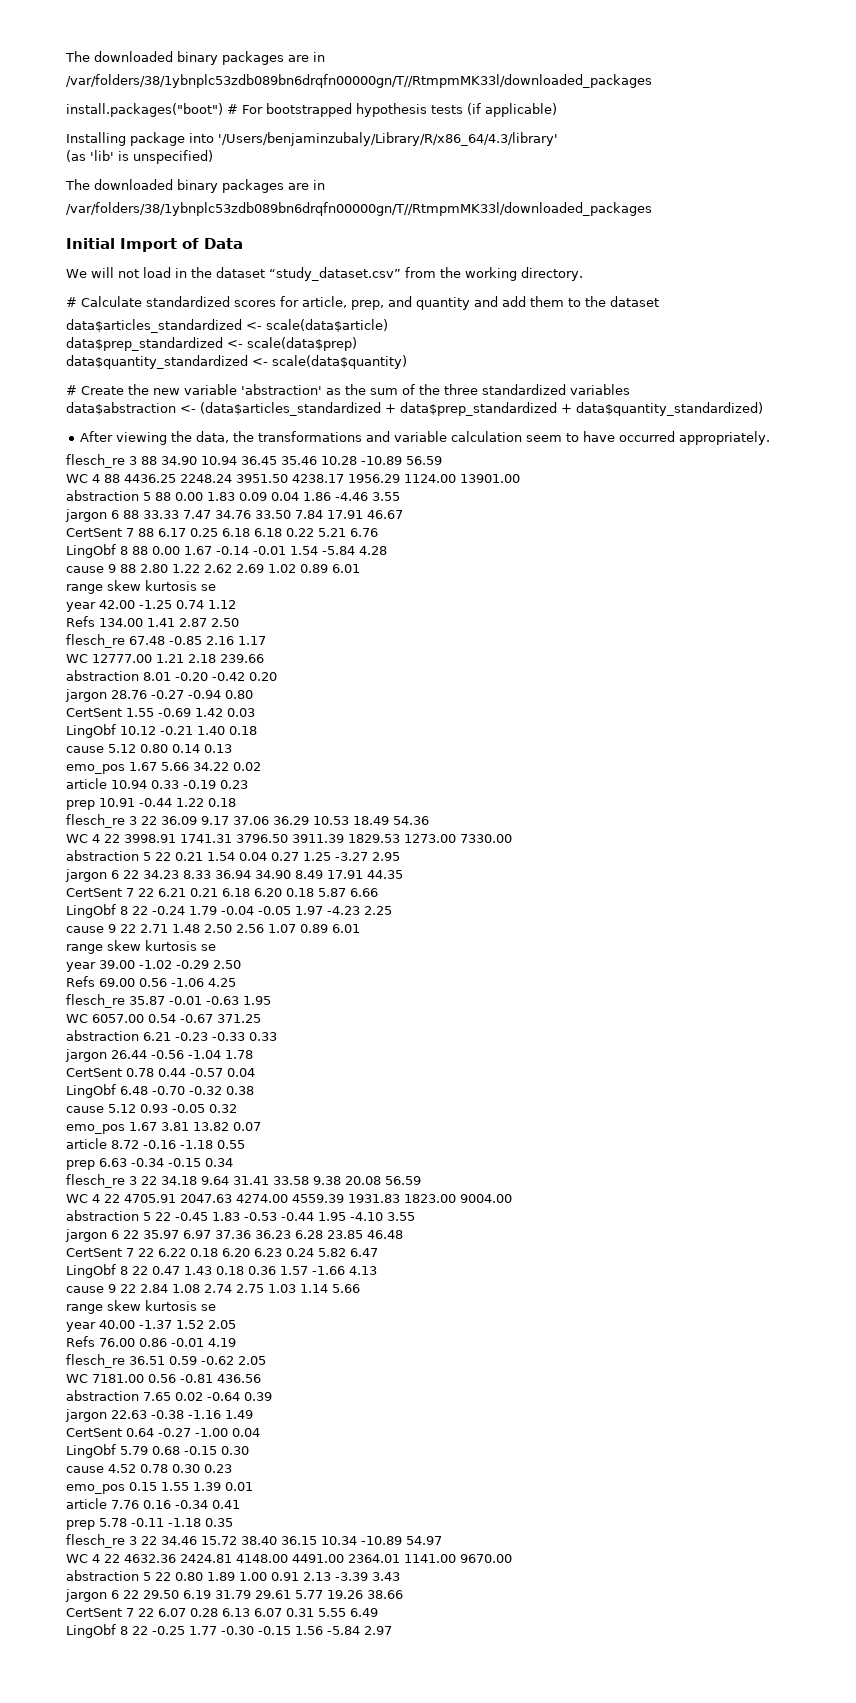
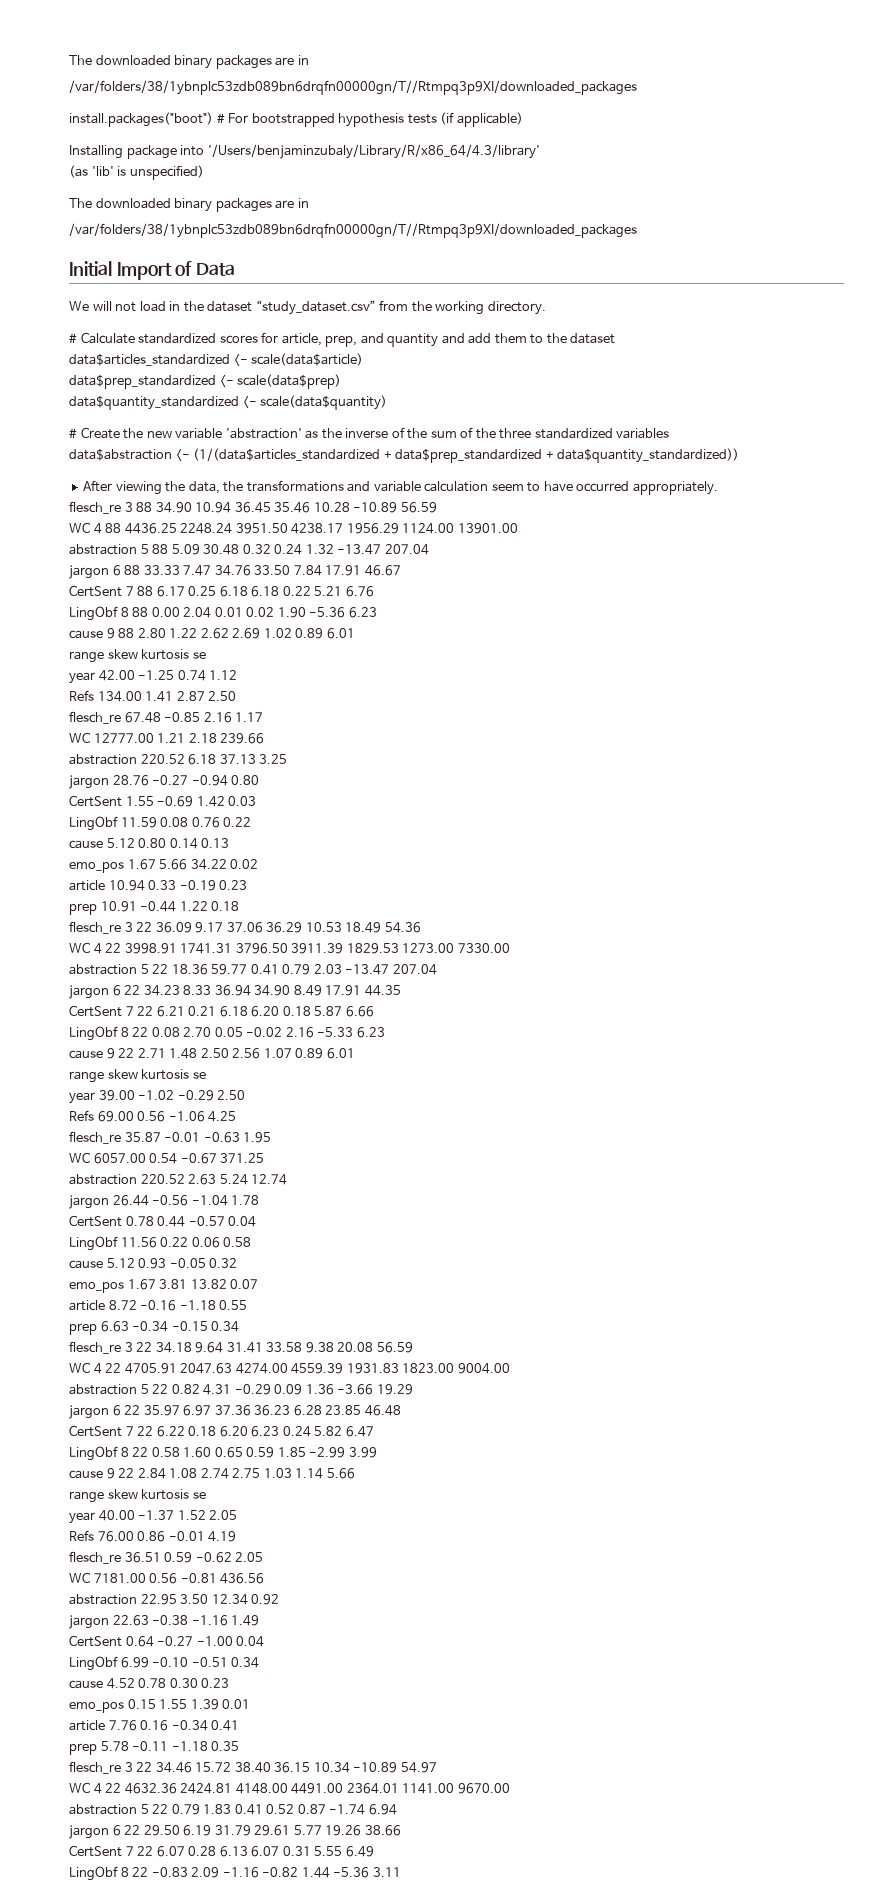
[65,51,325,65] [66,74,652,88] The downloaded binary packages are in // /var/folders/38/1ybnplc53zdb089bn6drqfn00000gn/T//RtmpmMK33l/downloaded_packages -> [69,55,309,69] [69,80,637,95] The downloaded binary packages are in // /var/folders/38/1ybnplc53zdb089bn6drqfn00000gn/T//Rtmpq3p9XI/downloaded_packages
[66,202,652,216] /var/folders/38/1ybnplc53zdb089bn6drqfn00000gn/T//RtmpmMK33l/downloaded_packages -> [69,223,637,238] /var/folders/38/1ybnplc53zdb089bn6drqfn00000gn/T//Rtmpq3p9XI/downloaded_packages
(366, 389) none -> [345,427,428,439] inverse of the
[200,402,381,416] (data$articles_standardized -> [193,448,381,461] (1/(data$articles_standardized
[576,402,763,416] data$quantity_standardized) -> [557,448,740,463] data$quantity_standardized))
[175,492,400,501] 0.00 1.83 0.09 0.04 1.86 -4.46 3.55 -> [171,544,429,555] 5.09 30.48 0.32 0.24 1.32 -13.47 207.04
[184,546,387,555] 1.67 -0.14 -0.01 1.54 -5.84 4.28 -> [183,607,377,618] 2.04 0.01 0.02 1.90 -5.36 6.23
[143,672,277,681] 8.01 -0.20 -0.42 0.20 -> [140,754,288,765] 220.52 6.18 37.13 3.25
[120,726,257,735] 10.12 -0.21 1.40 0.18 -> [120,817,252,828] 11.59 0.08 0.76 0.22
[175,852,400,861] 0.21 1.54 0.04 0.27 1.25 -3.27 2.95 -> [171,964,437,975] 18.36 59.77 0.41 0.79 2.03 -13.47 207.04
[152,906,392,915] -0.24 1.79 -0.04 -0.05 1.97 -4.23 2.25 -> [151,1027,385,1038] 0.08 2.70 0.05 -0.02 2.16 -5.33 6.23
[143,1032,277,1041] 6.21 -0.23 -0.33 0.33 -> [140,1174,288,1185] 220.52 2.63 5.24 12.74
[120,1086,254,1095] 6.48 -0.70 -0.32 0.38 -> [120,1237,252,1248] 11.56 0.22 0.06 0.58
[175,1212,415,1221] -0.45 1.83 -0.53 -0.44 1.95 -4.10 3.55 -> [171,1384,413,1395] 0.82 4.31 -0.29 0.09 1.36 -3.66 19.29
[152,1266,377,1275] 0.47 1.43 0.18 0.36 1.57 -1.66 4.13 -> [151,1447,377,1458] 0.58 1.60 0.65 0.59 1.85 -2.99 3.99
[143,1392,272,1401] 7.65 0.02 -0.64 0.39 -> [140,1594,280,1605] 22.95 3.50 12.34 0.92
[120,1446,249,1455] 5.79 0.68 -0.15 0.30 -> [120,1657,260,1668] 6.99 -0.10 -0.51 0.34
[175,1572,400,1581] 0.80 1.89 1.00 0.91 2.13 -3.39 3.43 -> [171,1804,397,1815] 0.79 1.83 0.41 0.52 0.87 -1.74 6.94
[152,1626,392,1635] -0.25 1.77 -0.30 -0.15 1.56 -5.84 2.97 -> [151,1867,401,1878] -0.83 2.09 -1.16 -0.82 1.44 -5.36 3.11

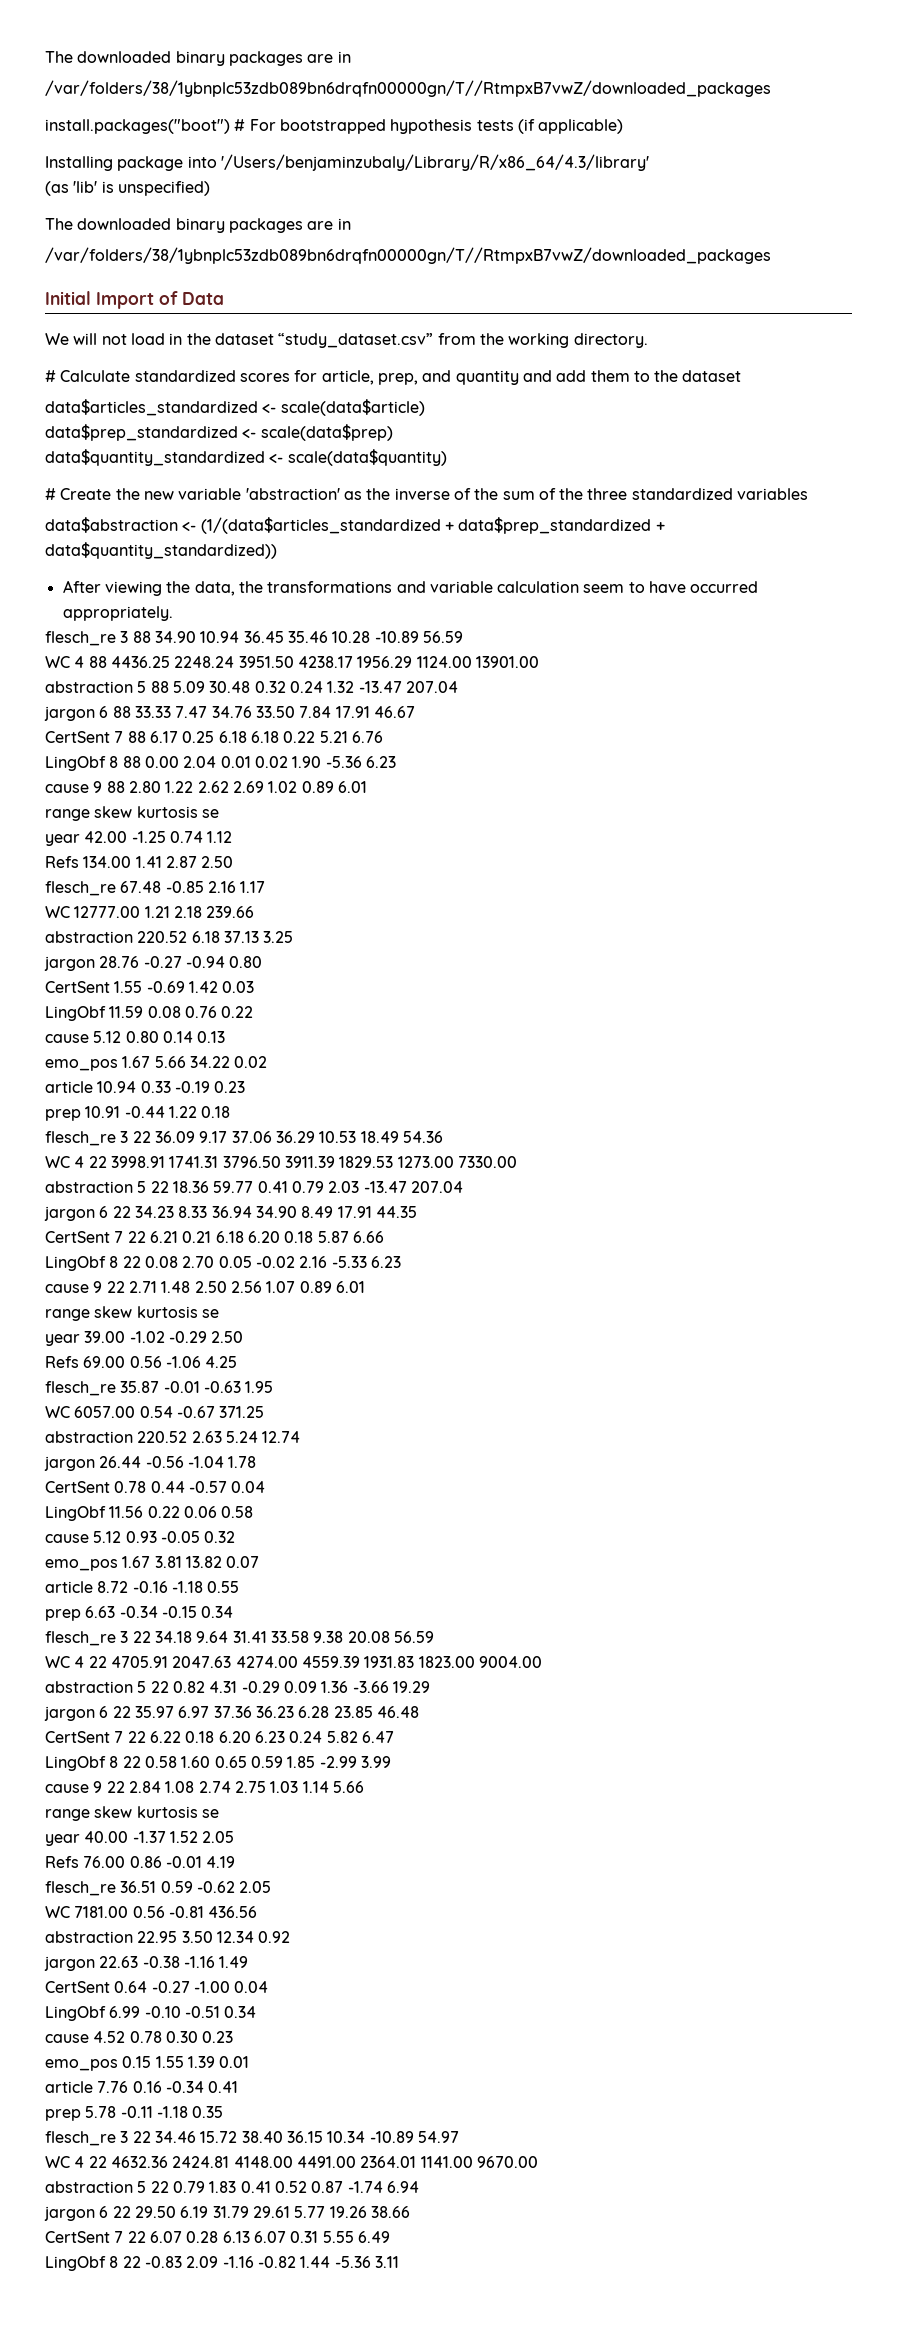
[69,55,309,69] [69,80,637,95] The downloaded binary packages are in // /var/folders/38/1ybnplc53zdb089bn6drqfn00000gn/T//Rtmpq3p9XI/downloaded_packages -> [45,51,351,66] [45,80,771,97] The downloaded binary packages are in // /var/folders/38/1ybnplc53zdb089bn6drqfn00000gn/T//RtmpxB7vwZ/downloaded_packages
[69,223,637,238] /var/folders/38/1ybnplc53zdb089bn6drqfn00000gn/T//Rtmpq3p9XI/downloaded_packages -> [45,247,771,264] /var/folders/38/1ybnplc53zdb089bn6drqfn00000gn/T//RtmpxB7vwZ/downloaded_packages

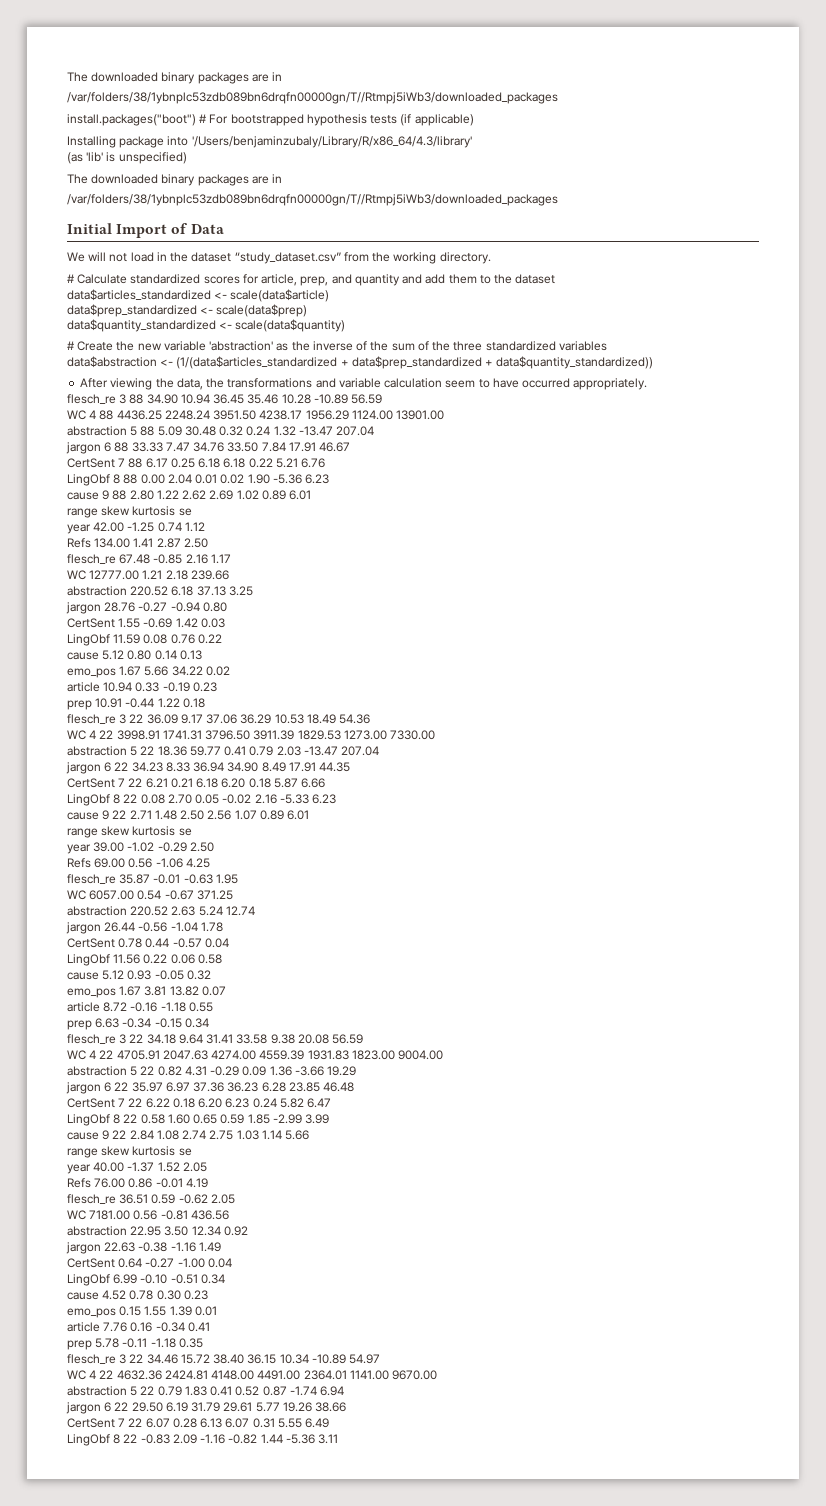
[45,51,351,66] [45,80,771,97] The downloaded binary packages are in // /var/folders/38/1ybnplc53zdb089bn6drqfn00000gn/T//RtmpxB7vwZ/downloaded_packages -> [67,72,283,84] [67,92,558,104] The downloaded binary packages are in // /var/folders/38/1ybnplc53zdb089bn6drqfn00000gn/T//Rtmpj5iWb3/downloaded_packages
[45,247,771,264] /var/folders/38/1ybnplc53zdb089bn6drqfn00000gn/T//RtmpxB7vwZ/downloaded_packages -> [67,194,558,206] /var/folders/38/1ybnplc53zdb089bn6drqfn00000gn/T//Rtmpj5iWb3/downloaded_packages

